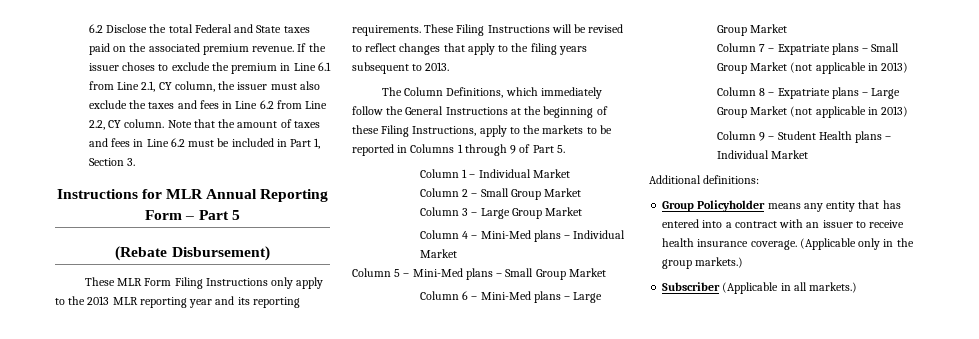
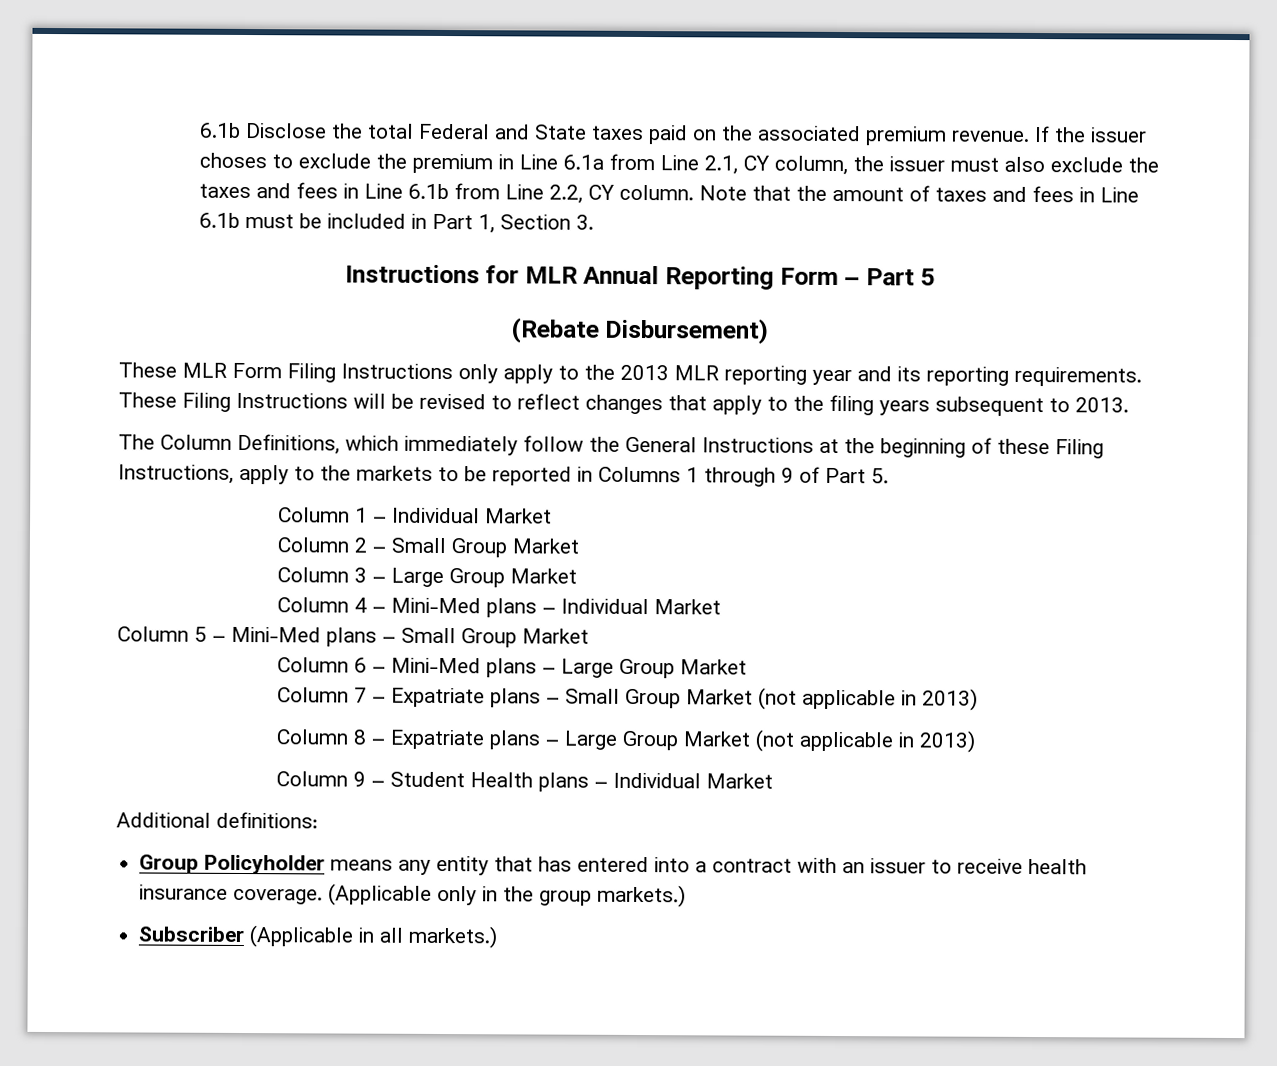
[88,24,103,33] 6.2 -> [199,122,242,138] 6.1b
[317,62,331,71] 6.1 -> [563,154,605,170] 6.1a
[259,100,274,109] 6.2 -> [408,183,450,200] 6.1b
[170,138,185,147] 6.2 -> [199,212,241,228] 6.1b

